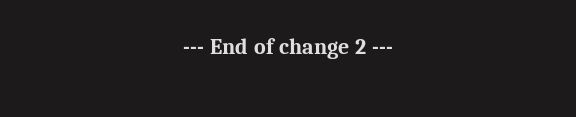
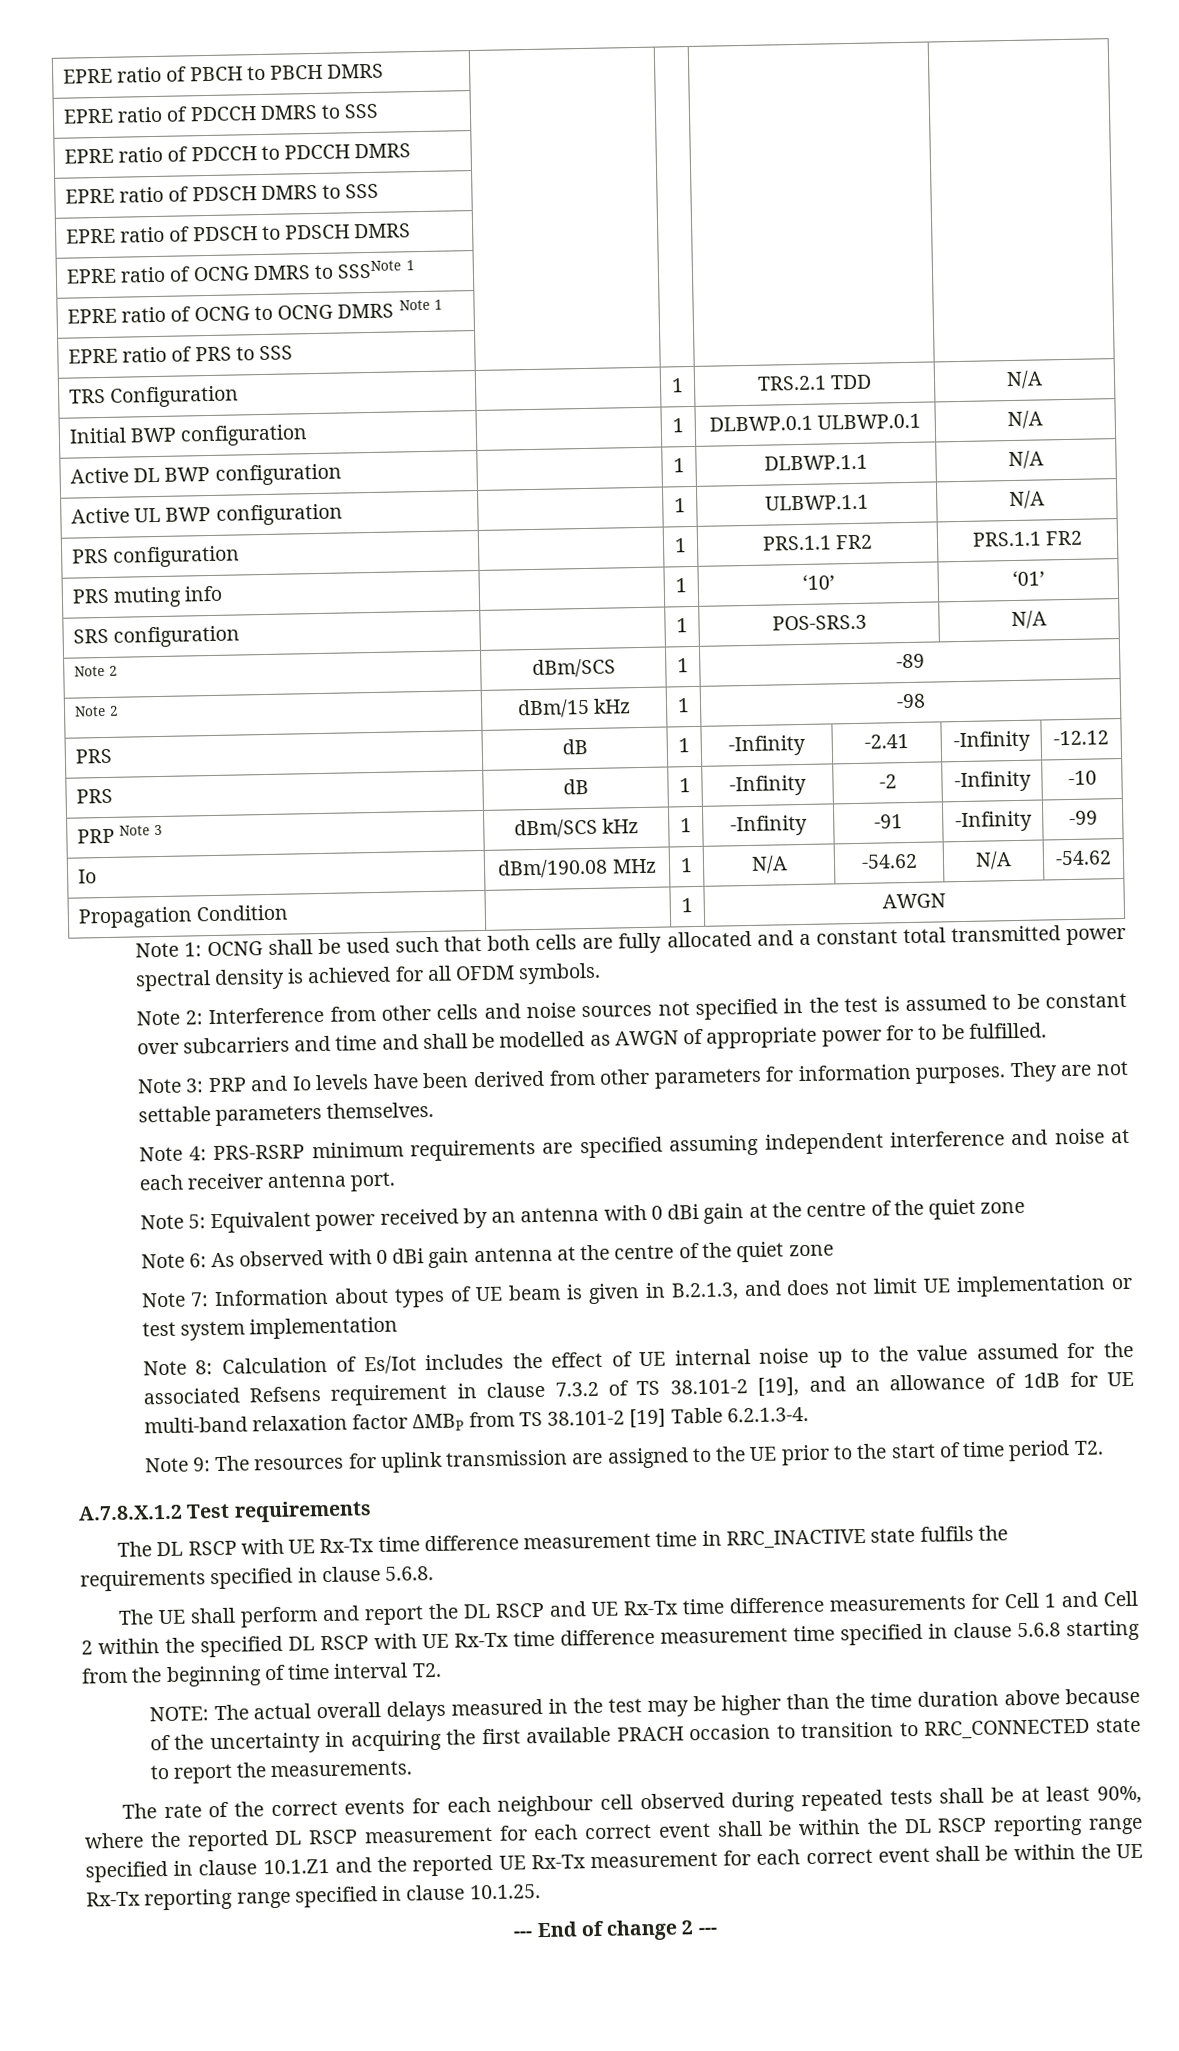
(183, 50) none -> [62,63,385,84] [62,103,380,124] [63,143,412,164] [64,183,380,204] [65,223,412,244] [65,260,415,284] [66,299,444,324] [67,345,294,364] [68,385,240,408] [671,378,684,393] [756,374,873,391] [1005,370,1043,390] [68,424,309,447] [672,418,684,433] [708,413,922,432] [1006,410,1043,430] [69,463,342,486] [673,458,685,473] [763,454,868,471] [1007,450,1044,470] [70,503,343,526] [674,498,686,513] [764,494,869,511] [1008,490,1045,510] [71,545,241,568] [674,538,687,553] [761,534,874,551] [971,530,1084,547] [71,585,224,608] [675,578,687,593] [801,574,835,590] [1011,570,1045,587] [72,625,241,648] [676,618,688,633] [771,614,867,631] [1010,610,1047,630] [73,665,119,677] [531,658,616,679] [677,658,689,673] [895,653,925,669] [73,705,120,717] [516,698,632,719] [677,698,690,713] [895,693,926,709] [74,748,113,764] [561,738,588,755] [678,738,690,753] [728,734,806,757] [864,733,909,749] [952,730,1031,753] [1053,730,1109,746] [75,788,113,804] [562,778,589,795] [679,778,691,793] [729,774,807,797] [878,774,897,789] [953,770,1032,793] [1067,770,1097,786] [76,824,164,844] [513,818,640,839] [680,818,692,833] [730,814,808,837] [874,814,903,829] [954,810,1033,833] [1068,810,1098,826] [76,869,97,884] [497,858,657,879] [680,858,693,873] [750,855,788,874] [860,853,918,869] [975,851,1012,870] [1055,850,1112,866] [77,904,289,929] [681,898,693,913] [881,893,946,909] [134,925,1127,958] [134,962,602,992] [135,992,1127,1026] [136,1022,1047,1055] [136,1060,1129,1094] [137,1101,435,1127] [138,1128,1131,1162] [138,1171,397,1192] [139,1198,1026,1234] [140,1241,834,1269] [140,1274,1133,1308] [141,1316,399,1341] [142,1341,1135,1376] [142,1371,1134,1406] [143,1406,809,1434] [144,1440,1104,1473] [78,1500,372,1523] [117,1525,1008,1557] [80,1565,435,1592] [118,1590,1139,1628] [81,1619,1140,1658] [81,1662,442,1688] [148,1687,1141,1722] [149,1717,1142,1755] [149,1760,413,1784] [122,1785,1143,1819] [85,1814,1143,1852] [85,1843,1143,1883] [86,1884,541,1911] EPRE ratio of PBCH to PBCH DMRS | | | | // EPRE ratio of PDCCH DMRS to SSS | | | | // EPRE ratio of PDCCH to PDCCH DMRS | | | | // EPRE ratio of PDSCH DMRS to SSS | | | | // EPRE ratio of PDSCH to PDSCH DMRS | | | | // EPRE ratio of OCNG DMRS to SSSNote 1 | | | | // EPRE ratio of OCNG to OCNG DMRS Note 1 | | | | // EPRE ratio of PRS to SSS | | | | // TRS Configuration | | 1 | TRS.2.1 TDD | N/A // Initial BWP configuration | | 1 | DLBWP.0.1 ULBWP.0.1 | N/A // Active DL BWP configuration | | 1 | DLBWP.1.1 | N/A // Active UL BWP configuration | | 1 | ULBWP.1.1 | N/A // PRS configuration | | 1 | PRS.1.1 FR2 | PRS.1.1 FR2 // PRS muting info | | 1 | ‘10’ | ‘01’ // SRS configuration | | 1 | POS-SRS.3 | N/A // Note 2 | dBm/SCS | 1 | -89 // Note 2 | dBm/15 kHz | 1 | -98 // PRS | dB | 1 | -Infinity | -2.41 | -Infinity | -12.12 // PRS | dB | 1 | -Infinity | -2 | -Infinity | -10 // PRP Note 3 | dBm/SCS kHz | 1 | -Infinity | -91 | -Infinity | -99 // Io | dBm/190.08 MHz | 1 | N/A | -54.62 | N/A | -54.62 // Propagation Condition | | 1 | AWGN // Note 1: OCNG shall be used such that both cells are fully allocated and a constant total transmitted power spectral density is achieved for all OFDM symbols. // Note 2: Interference from other cells and noise sources not specified in the test is assumed to be constant over subcarriers and time and shall be modelled as AWGN of appropriate power for to be fulfilled. // Note 3: PRP and Io levels have been derived from other parameters for information purposes. They are not settable parameters themselves. // Note 4: PRS-RSRP minimum requirements are specified assuming independent interference and noise at each receiver antenna port. // Note 5: Equivalent power received by an antenna with 0 dBi gain at the centre of the quiet zone // Note 6: As observed with 0 dBi gain antenna at the centre of the quiet zone // Note 7: Information about types of UE beam is given in B.2.1.3, and does not limit UE implementation or test system implementation // Note 8: Calculation of Es/Iot includes the effect of UE internal noise up to the value assumed for the associated Refsens requirement in clause 7.3.2 of TS 38.101-2 [19], and an allowance of 1dB for UE multi-band relaxation factor ΔMBP from TS 38.101-2 [19] Table 6.2.1.3-4. // Note 9: The resources for uplink transmission are assigned to the UE prior to the start of time period T2. // A.7.8.X.1.2 Test requirements // The DL RSCP with UE Rx-Tx time difference measurement time in RRC_INACTIVE state fulfils the requirements specified in clause 5.6.8. // The UE shall perform and report the DL RSCP and UE Rx-Tx time difference measurements for Cell 1 and Cell 2 within the specified DL RSCP with UE Rx-Tx time difference measurement time specified in clause 5.6.8 starting from the beginning of time interval T2. // NOTE: The actual overall delays measured in the test may be higher than the time duration above because of the uncertainty in acquiring the first available PRACH occasion to transition to RRC_CONNECTED state to report the measurements. // The rate of the correct events for each neighbour cell observed during repeated tests shall be at least 90%, where the reported DL RSCP measurement for each correct event shall be within the DL RSCP reporting range specified in clause 10.1.Z1 and the reported UE Rx-Tx measurement for each correct event shall be within the UE Rx-Tx reporting range specified in clause 10.1.25. //

